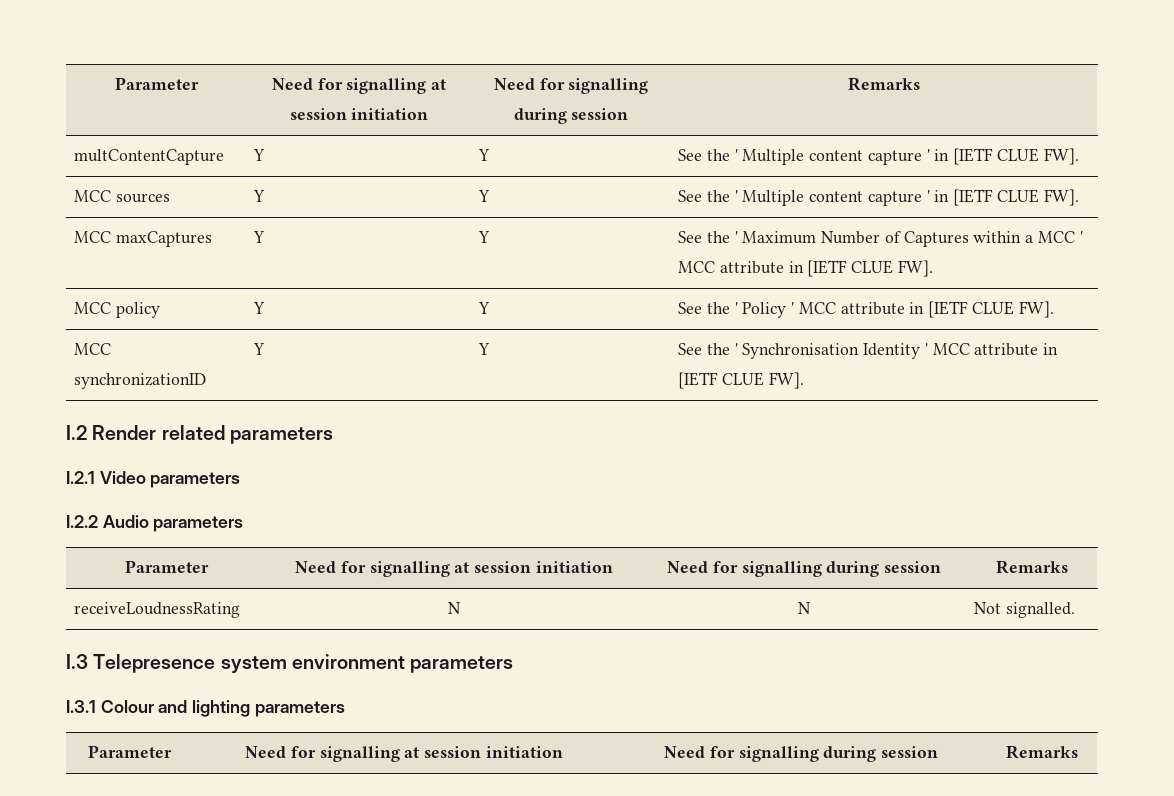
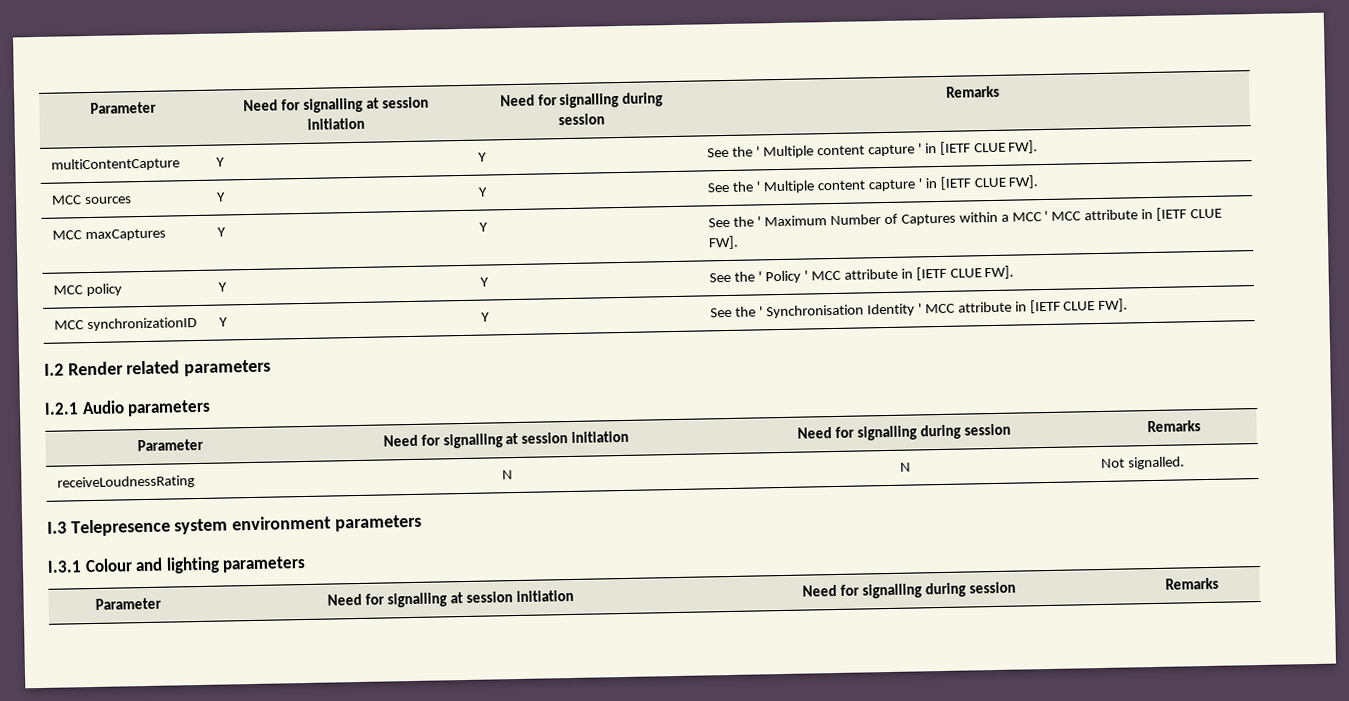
[74,149,225,165] multContentCapture -> [51,157,181,172] multiContentCapture
[99,471,241,488] [66,515,98,528] Video parameters // I.2.2 -> (79, 408) none

